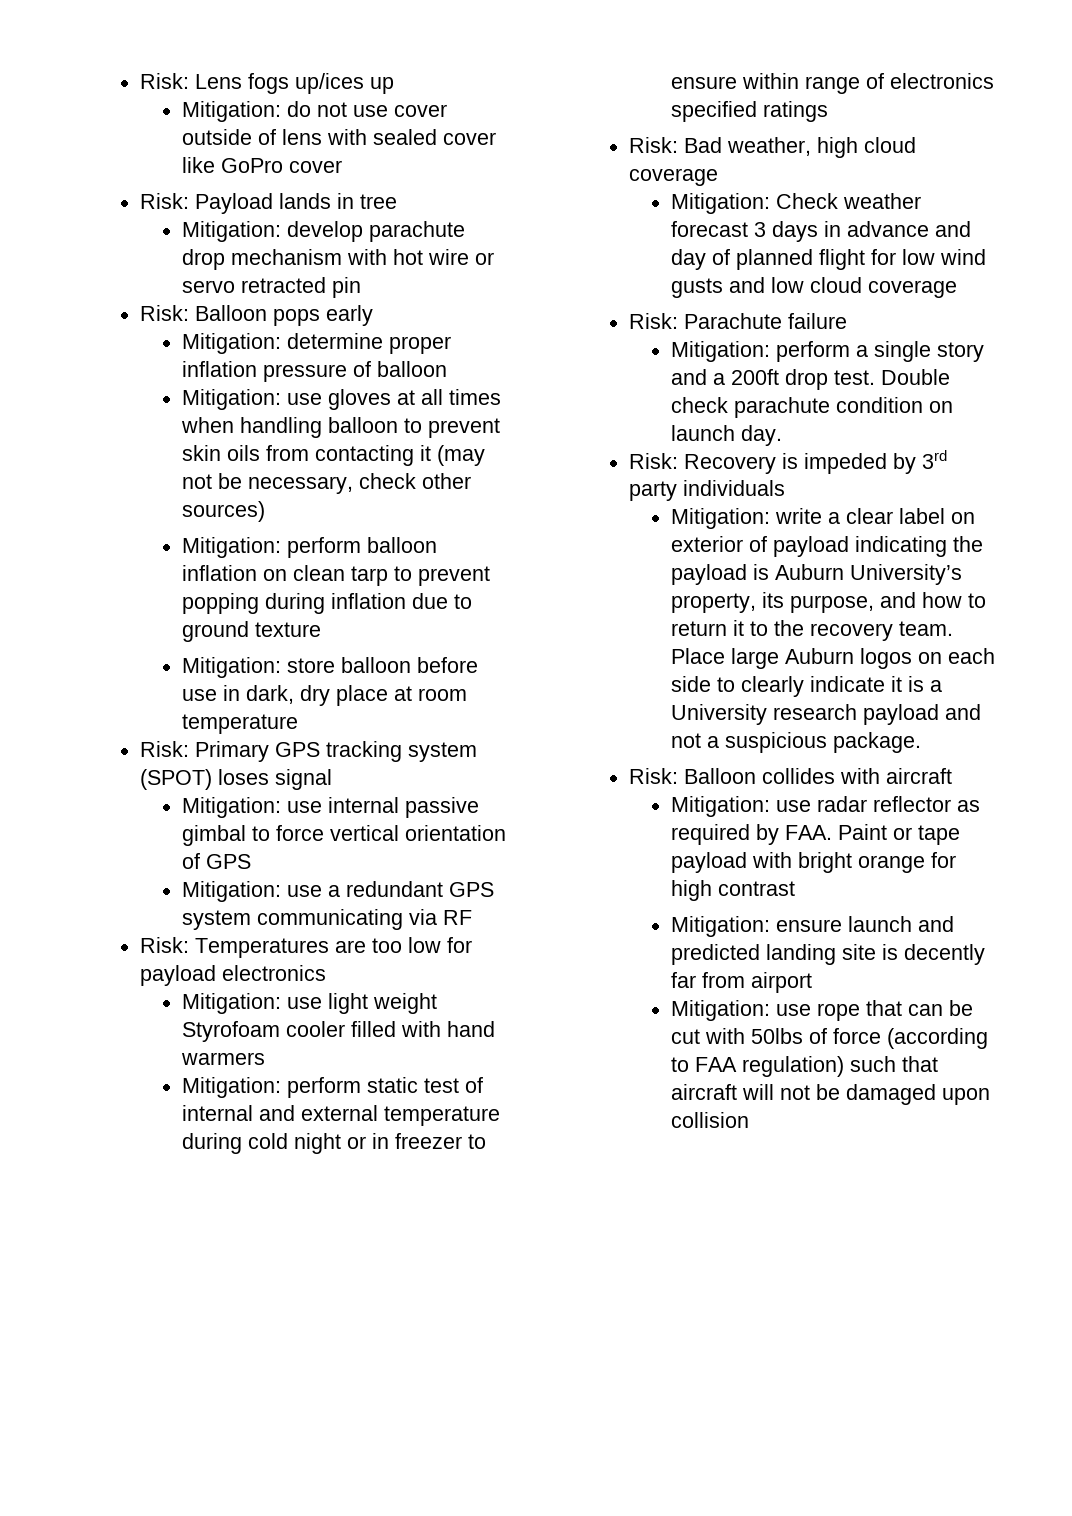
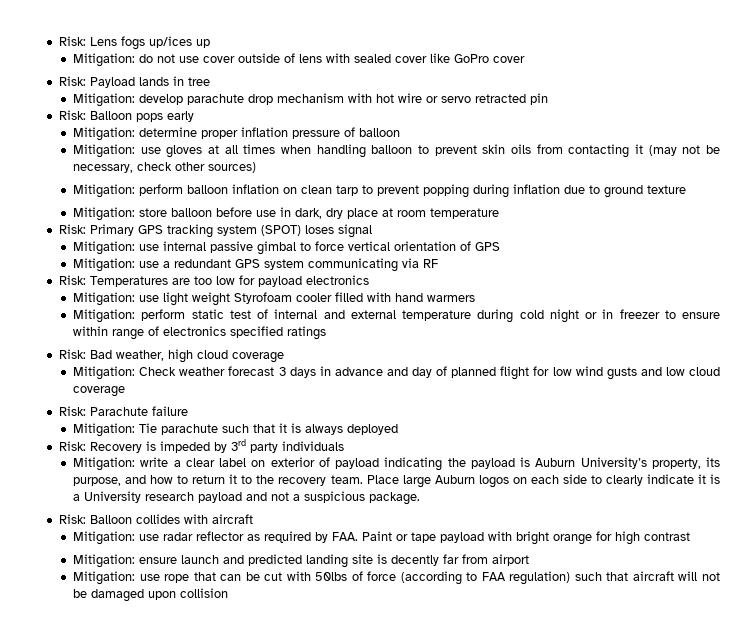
[776,341,985,362] [671,369,951,390] [671,397,954,418] [671,425,783,446] perform a single story and a 200ft drop test. Double check parachute condition on launch day. -> [139,423,399,435] Tie parachute such that it is always deployed

